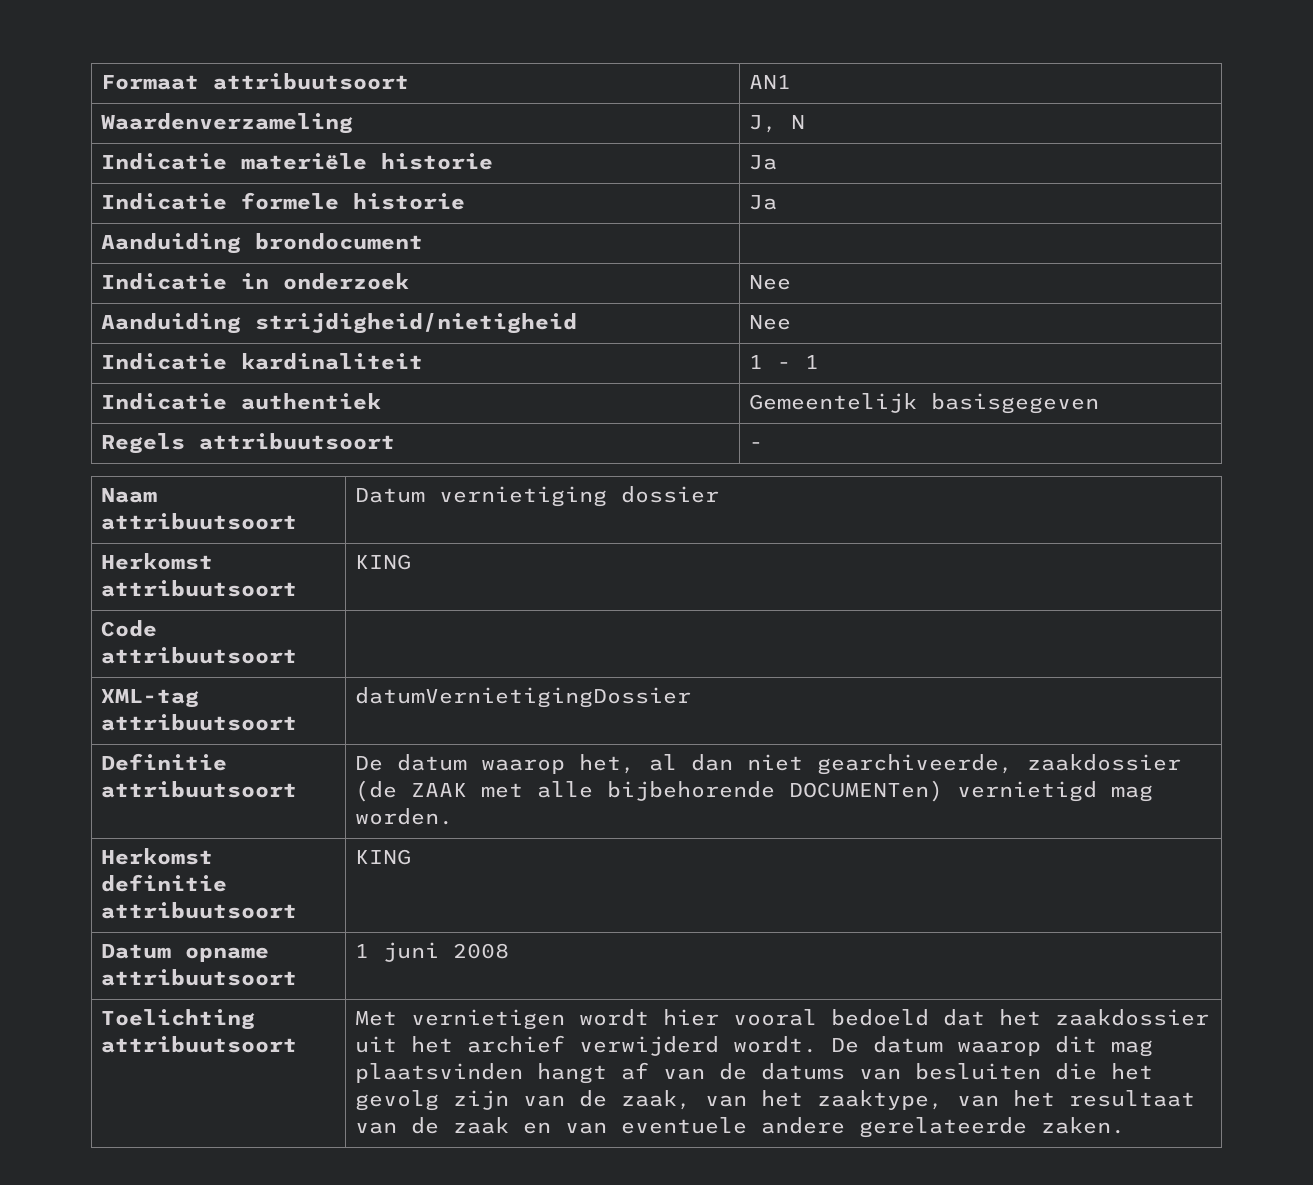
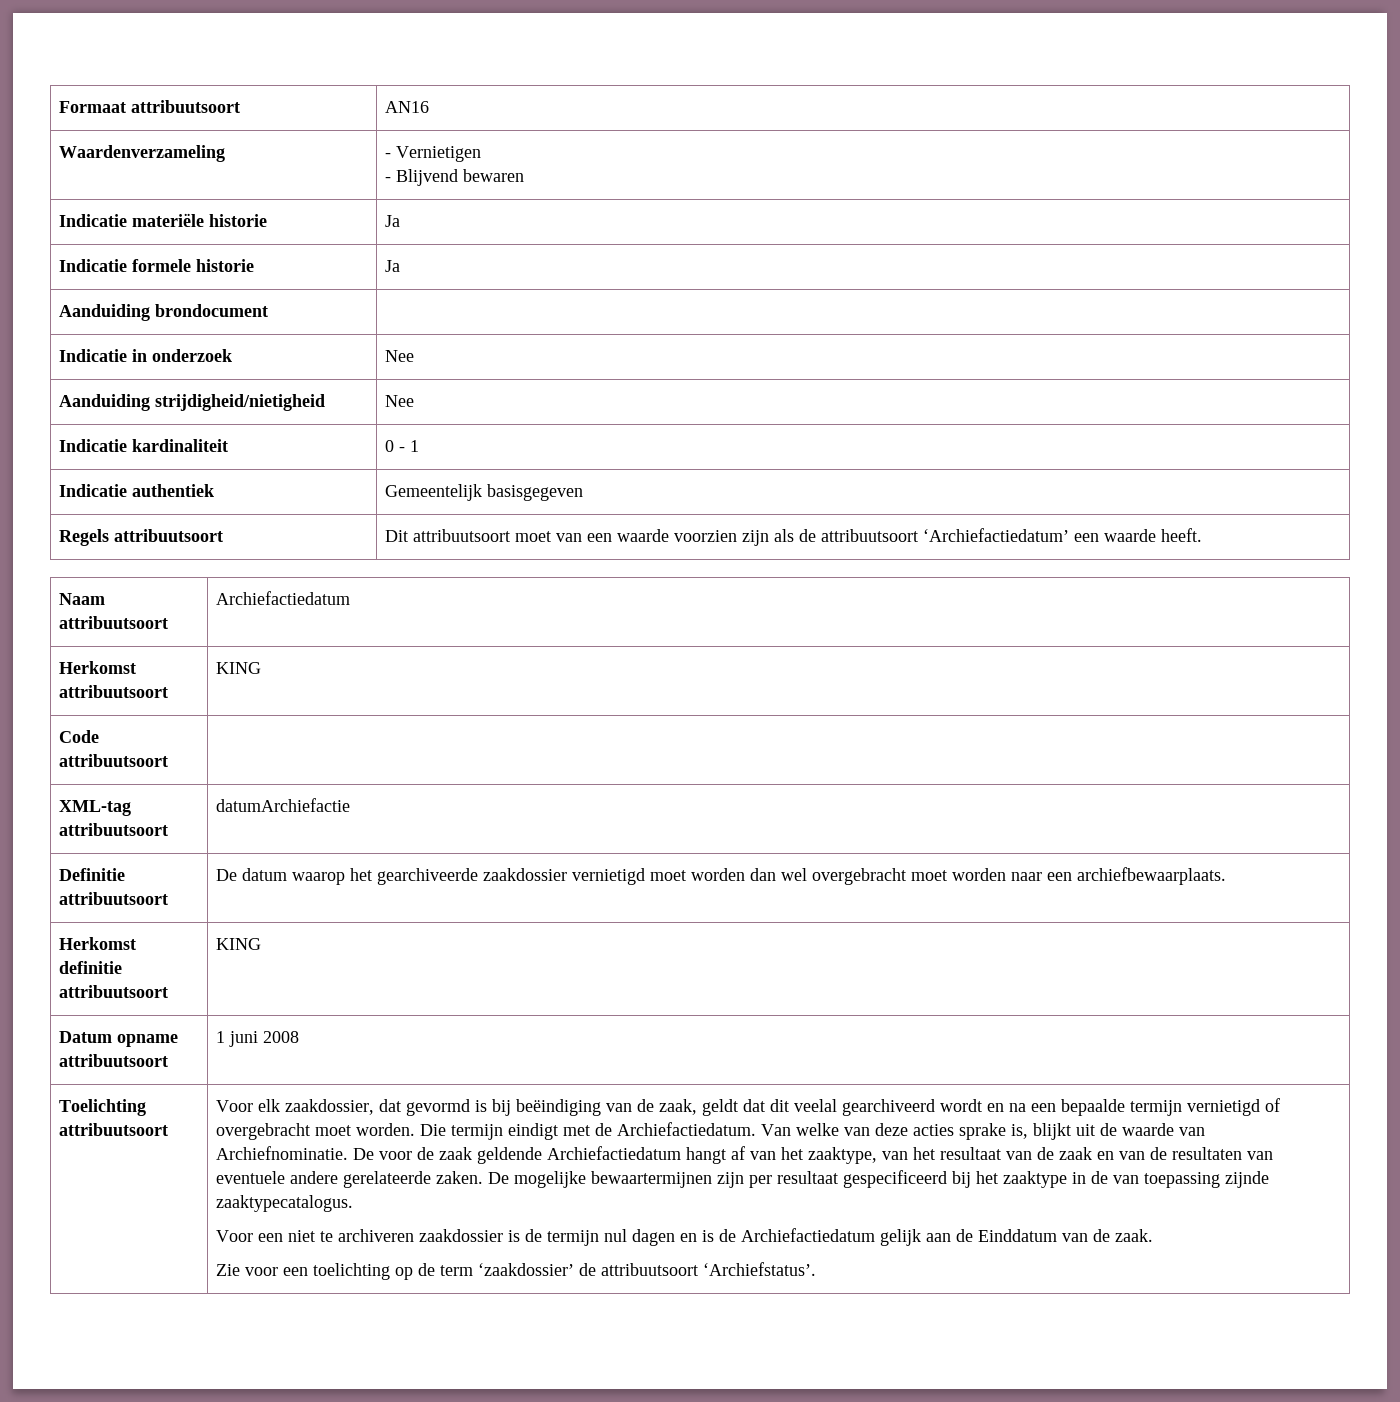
[748,75,791,89] AN1 -> [385,101,430,113] AN16
[748,115,805,133] J, N -> [385,146,482,162] [385,169,525,186] - Vernietigen // - Blijvend bewaren
[748,355,763,369] 1 -> [385,440,395,452] 0
[748,442,763,449] - -> [385,528,1203,546] Dit attribuutsoort moet van een waarde voorzien zijn als de attribuutsoort ‘Archiefactiedatum’ een waarde heeft.
[354,486,719,507] Datum vernietiging dossier -> [216,591,351,605] Archiefactiedatum
[354,687,691,708] datumVernietigingDossier -> [216,798,351,812] datumArchiefactie
[578,754,1181,775] [354,780,1153,802] [354,808,453,825] het, al dan niet gearchiveerde, zaakdossier (de ZAAK met alle bijbehorende DOCUMENTen) vernietigd mag worden. -> [350,867,1227,885] het gearchiveerde zaakdossier vernietigd moet worden dan wel overgebracht moet worden naar een archiefbewaarplaats.
[354,1009,1209,1030] [354,1035,1153,1057] [354,1062,1153,1084] [354,1090,691,1111] Met vernietigen wordt hier vooral bedoeld dat het zaakdossier uit het archief verwijderd wordt. De datum waarop dit mag plaatsvinden hangt af van de datums van besluiten die het gevolg zijn van de zaak, -> [216,1098,1281,1116] [216,1122,1206,1140] [216,1146,746,1164] Voor elk zaakdossier, dat gevormd is bij beëindiging van de zaak, geldt dat dit veelal gearchiveerd wordt en na een bepaalde termijn vernietigd of overgebracht moet worden. Die termijn eindigt met de Archiefactiedatum. Van welke van deze acties sprake is, blijkt uit de waarde van Archiefnominatie. De voor de zaak geldende Archiefactiedatum hangt af
(607, 1128) none -> [1150,1147,1274,1160] de resultaten van
(1125, 1125) none -> [488,1170,1270,1188] [216,1195,354,1212] [216,1228,1154,1246] [216,1262,817,1280] De mogelijke bewaartermijnen zijn per resultaat gespecificeerd bij het zaaktype in de van toepassing zijnde zaaktypecatalogus. // Voor een niet te archiveren zaakdossier is de termijn nul dagen en is de Archiefactiedatum gelijk aan de Einddatum van de zaak. // Zie voor een toelichting op de term ‘zaakdossier’ de attribuutsoort ‘Archiefstatus’.

